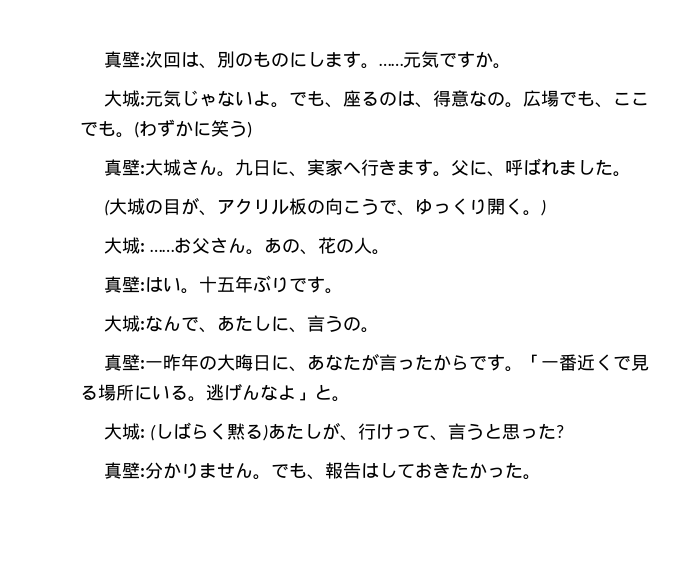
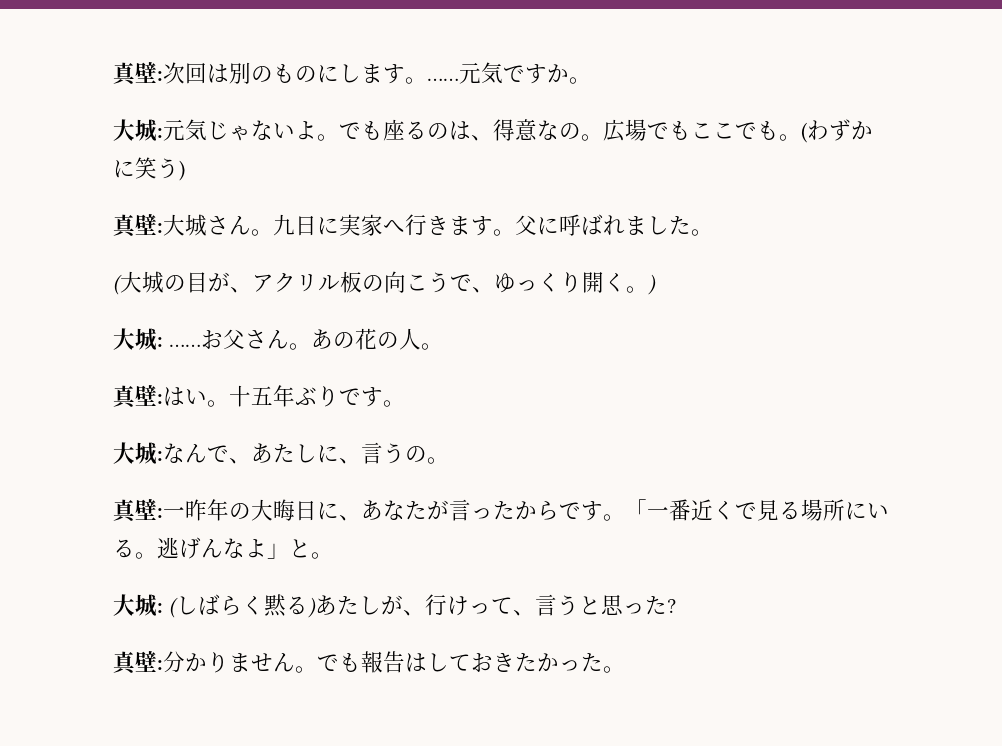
[199,63,218,69] 、 -> (229, 73) none
[325,102,344,108] 、 -> (383, 130) none
[595,102,614,108] 、 -> (691, 130) none
[289,171,308,177] 、 -> (339, 225) none
[487,171,506,177] 、 -> (559, 225) none
[300,249,319,255] 、 -> (355, 340) none
[307,474,326,480] 、 -> (361, 662) none

